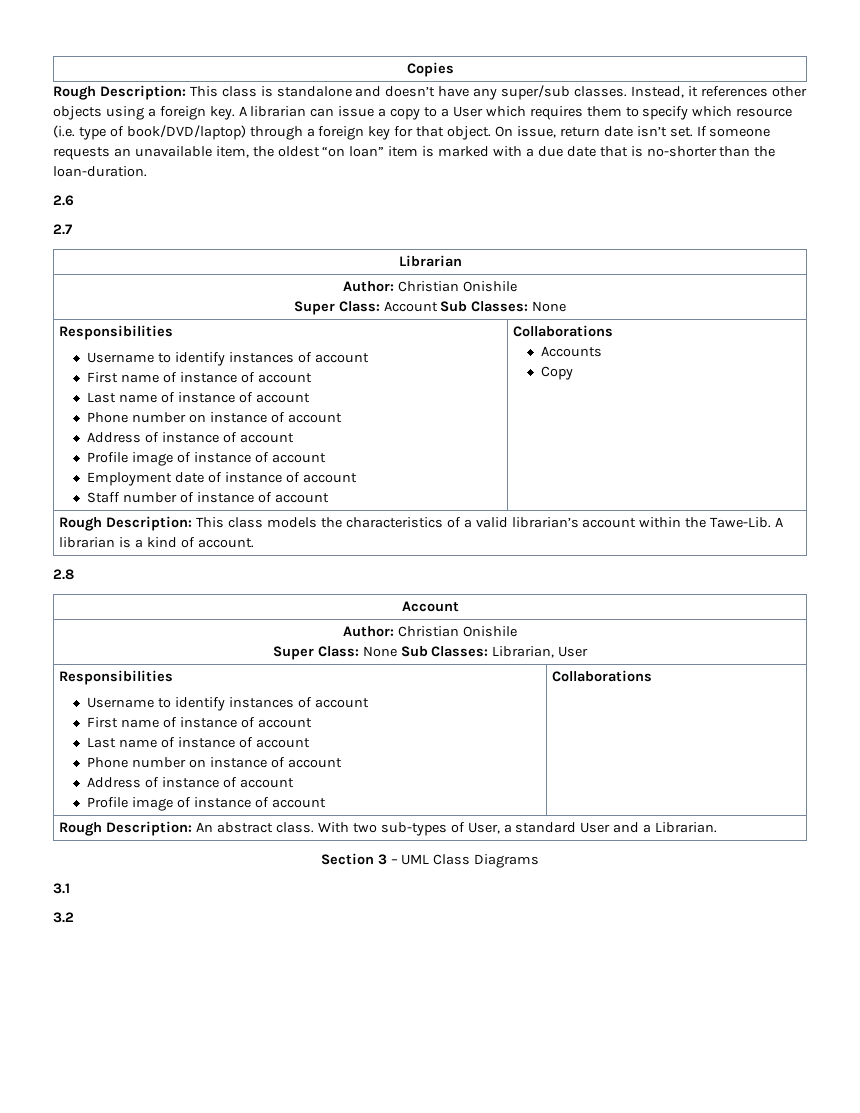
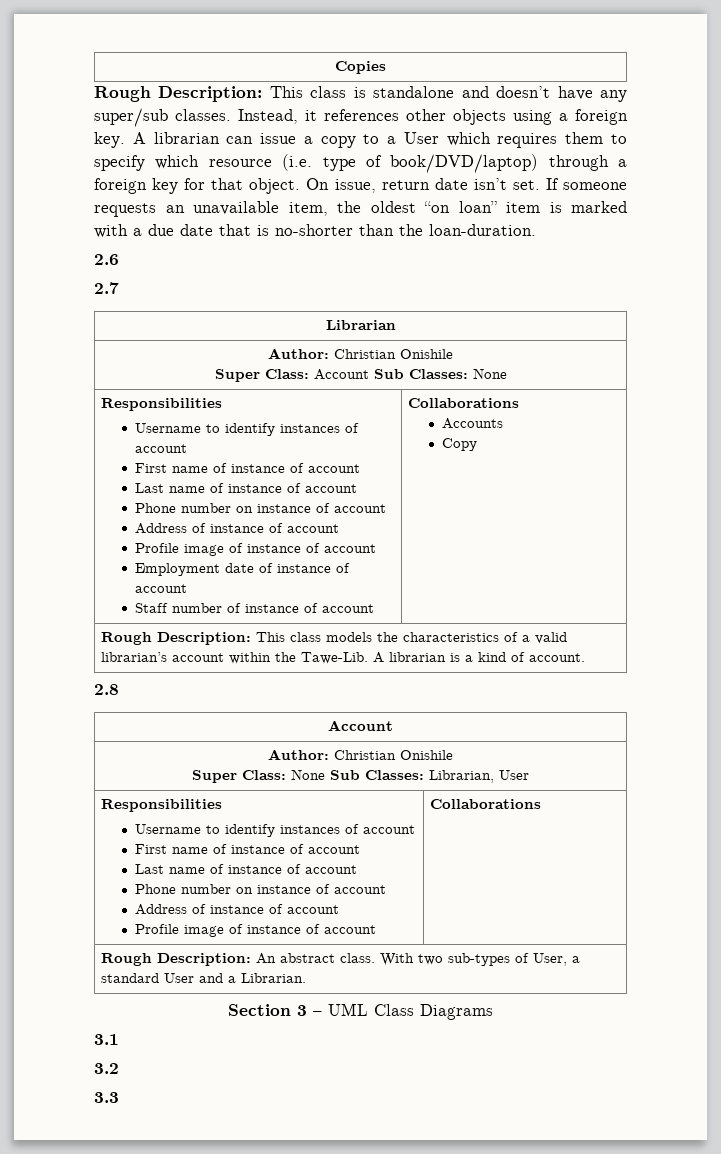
(74, 917) none -> [94,1092,119,1103] // 3.3

